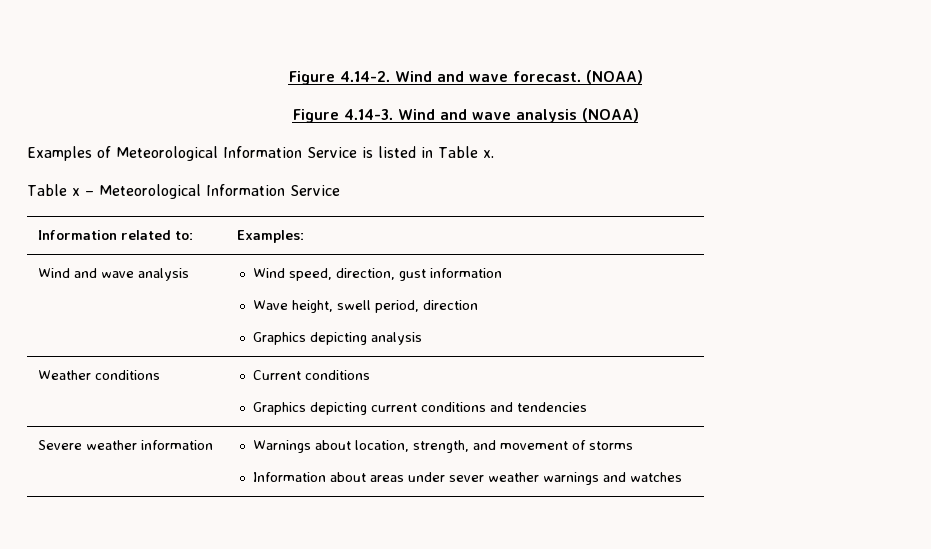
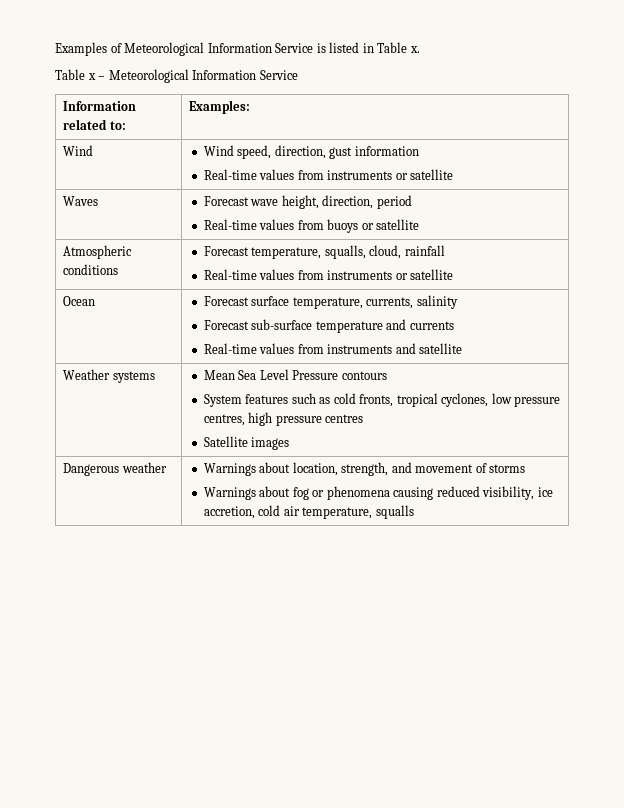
[288,70,643,85] [292,108,639,123] Figure 4.14-2. Wind and wave forecast. (NOAA) // Figure 4.14-3. Wind and wave analysis (NOAA) // -> (55, 49) none
[73,268,189,281] and wave analysis -> (94, 150) none
[252,300,478,313] [252,332,422,345] [37,370,160,380] [252,370,370,380] [252,402,587,415] [37,440,213,450] Wave height, swell period, direction // Graphics depicting analysis // Weather conditions | Current conditions // Graphics depicting current conditions and tendencies // Severe weather information -> [203,169,454,180] [63,196,99,206] [203,195,412,209] [203,219,420,233] [63,245,133,259] [63,264,119,275] [203,245,445,259] [203,269,454,280] [63,296,96,306] [203,295,458,309] [203,319,454,333] [203,343,463,354] [63,369,155,383] [203,369,387,380] [203,393,561,407] [203,412,364,426] [203,436,290,450] [63,462,167,476] Real-time values from instruments or satellite // Waves | Forecast wave height, direction, period // Real-time values from buoys or satellite // Atmospheric conditions | Forecast temperature, squalls, cloud, rainfall // Real-time values from instruments or satellite // Ocean | Forecast surface temperature, currents, salinity // Forecast sub-surface temperature and currents // Real-time values from instruments and satellite // Weather systems | Mean Sea Level Pressure contours // System features such as cold fronts, tropical cyclones, low pressure centres, high pressure centres // Satellite images // Dangerous weather
[252,472,682,485] Information about areas under sever weather warnings and watches -> [203,486,553,500] [203,505,414,519] Warnings about fog or phenomena causing reduced visibility, ice accretion, cold air temperature, squalls

